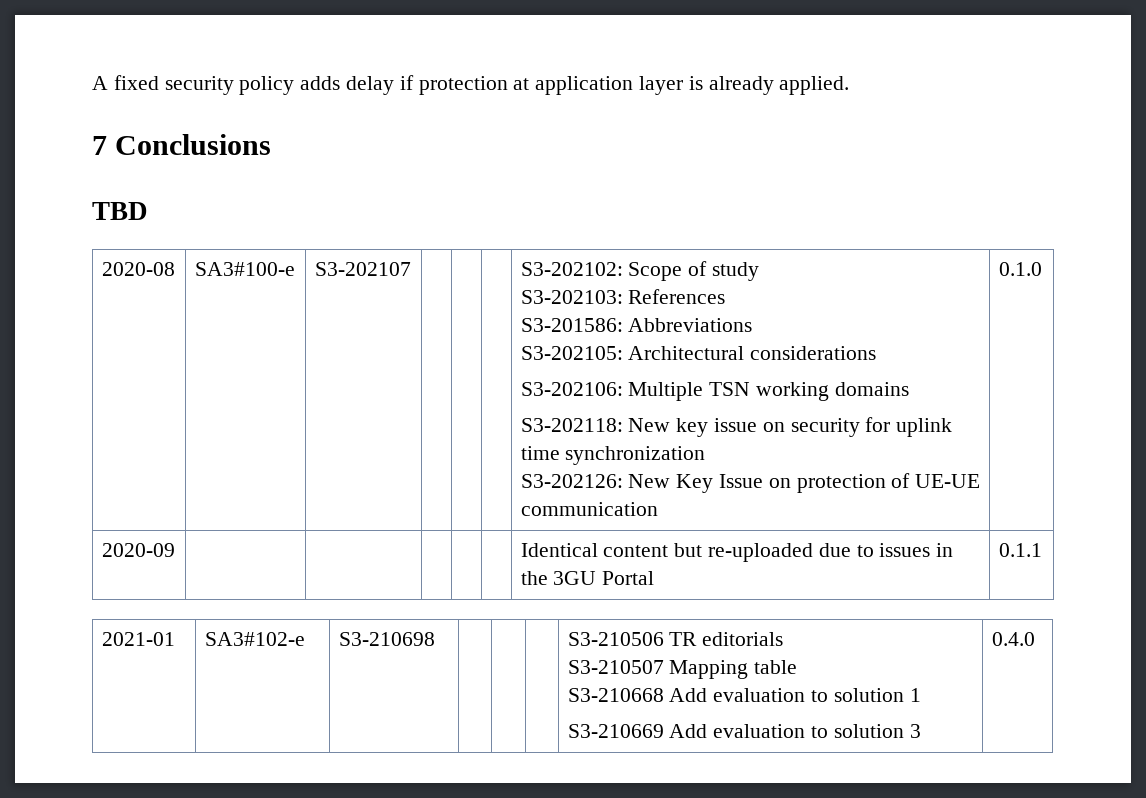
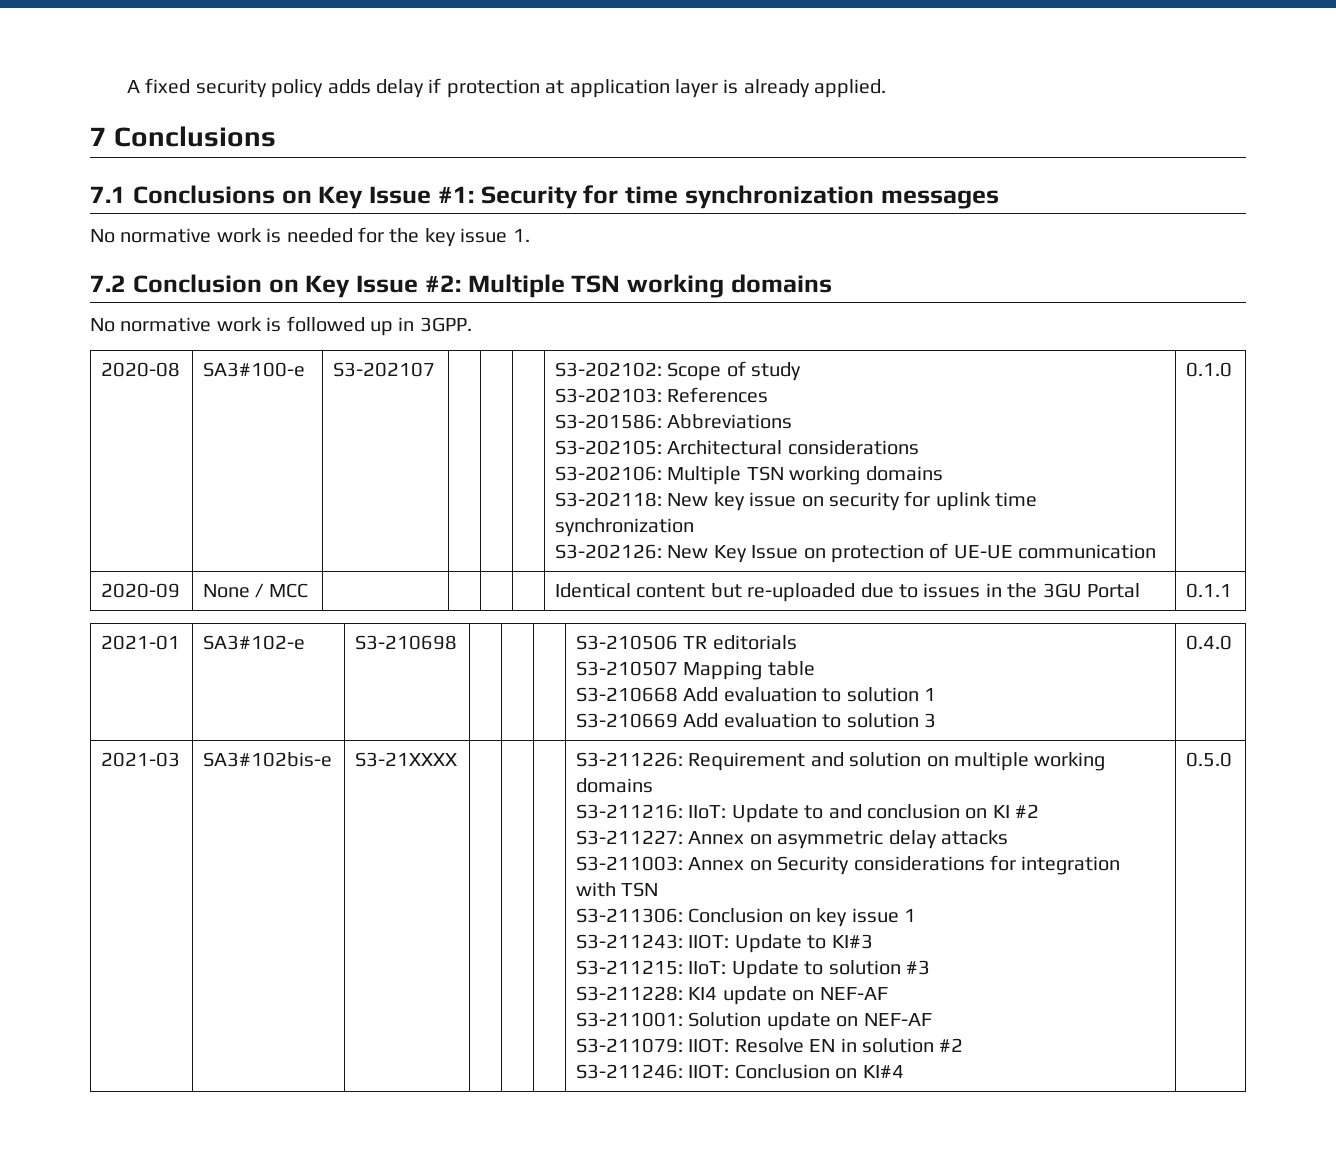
[92,202,148,220] TBD -> [90,185,999,209] [90,227,530,247] [90,274,832,298] [90,316,472,336] 7.1 Conclusions on Key Issue #1: Security for time synchronization messages // No normative work is needed for the key issue 1. // 7.2 Conclusion on Key Issue #2: Multiple TSN working domains // No normative work is followed up in 3GPP.
(175, 550) none -> [203,583,308,598] None / MCC
(1035, 639) none -> [101,752,181,767] [203,752,333,767] [355,752,458,767] [576,752,1106,771] [576,778,654,793] [576,804,1040,823] [576,830,1009,849] [576,855,1121,875] [576,882,659,897] [576,908,917,927] [576,934,873,953] [576,960,931,979] [576,986,888,1005] [576,1012,932,1031] [576,1038,964,1053] [576,1064,904,1079] [1186,752,1233,767] // 2021-03 | SA3#102bis-e | S3-21XXXX | | | | S3-211226: Requirement and solution on multiple working domains // S3-211216: IIoT: Update to and conclusion on KI #2 // S3-211227: Annex on asymmetric delay attacks // S3-211003: Annex on Security considerations for integration with TSN // S3-211306: Conclusion on key issue 1 // S3-211243: IIOT: Update to KI#3 // S3-211215: IIoT: Update to solution #3 // S3-211228: KI4 update on NEF-AF // S3-211001: Solution update on NEF-AF // S3-211079: IIOT: Resolve EN in solution #2 // S3-211246: IIOT: Conclusion on KI#4 | 0.5.0

